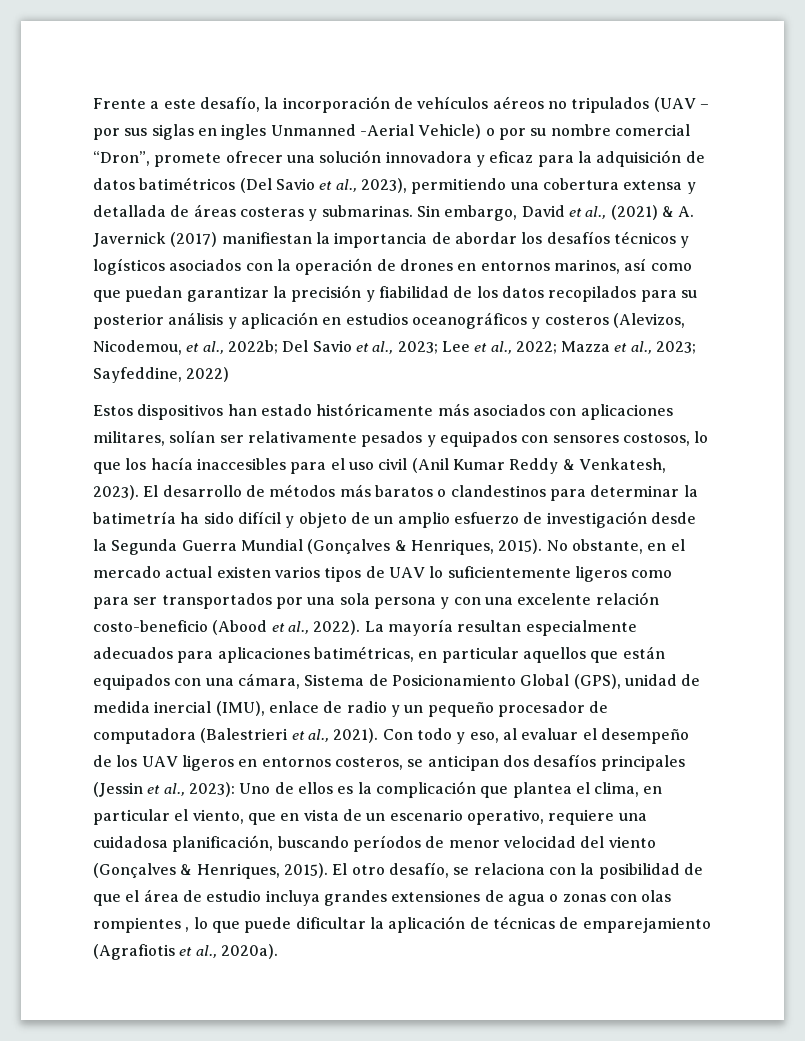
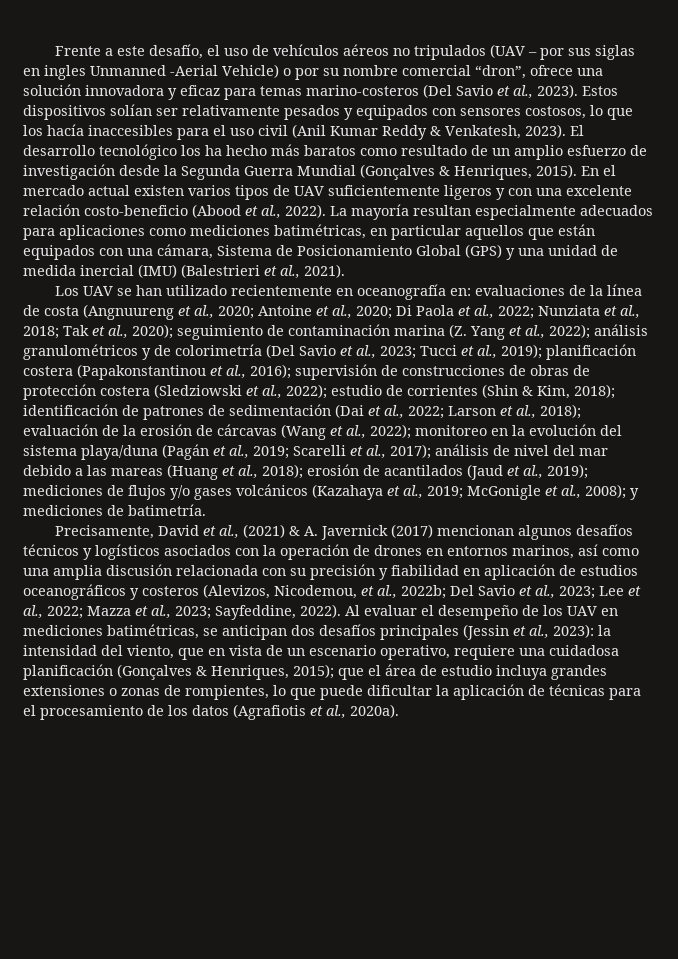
[264,96,390,113] la incorporación -> [207,45,249,56] el uso
[93,151,283,167] “Dron”, promete ofrecer -> [475,65,573,79] “dron”, ofrece
[577,150,705,167] [93,177,696,194] [93,204,695,221] [93,231,690,248] [93,258,692,275] [93,285,697,302] [93,312,685,329] [93,340,697,355] [93,367,230,383] [93,403,673,420] [93,431,165,446] la adquisición de datos batimétricos (Del Savio et al., 2023), permitiendo una cobertura extensa y detallada de áreas costeras y submarinas. Sin embargo, David et al., (2021) & A. Javernick (2017) manifiestan la importancia de abordar los desafíos técnicos y logísticos asociados con la operación de drones en entornos marinos, así como que puedan garantizar la precisión y fiabilidad de los datos recopilados para su posterior análisis y aplicación en estudios oceanográficos y costeros (Alevizos, Nicodemou, et al., 2022b; Del Savio et al., 2023; Lee et al., 2022; Mazza et al., 2023; Sayfeddine, 2022) // Estos dispositivos han estado históricamente más asociados con aplicaciones militares, -> [260,84,618,98] [23,105,106,120] temas marino-costeros (Del Savio et al., 2023). Estos dispositivos
[245,484,698,501] [93,511,347,528] de métodos más baratos o clandestinos para determinar la batimetría ha sido difícil y objeto -> [99,144,467,160] tecnológico los ha hecho más baratos como resultado
[546,539,667,554] No obstante, en -> [581,166,599,176] En
[429,566,444,578] lo -> (324, 191) none
[631,570,673,578] [93,593,436,609] como para ser transportados por una sola persona -> (492, 192) none
(310, 655) none -> [149,225,270,236] como mediciones
[573,674,621,689] (GPS), -> [465,244,544,260] (GPS) y una
[215,701,609,717] [93,728,517,744] (IMU), enlace de radio y un pequeño procesador de computadora (Balestrieri et al., 2021). Con todo y eso, al -> [138,264,345,278] [55,284,643,300] [23,304,640,320] [23,324,648,340] [23,344,636,360] [23,364,590,380] [23,384,615,400] [23,404,581,420] [23,424,622,440] [23,444,608,460] [23,464,588,480] [23,484,639,500] [23,504,206,516] [55,524,634,540] [23,544,639,560] [23,564,638,580] [23,584,641,600] [23,604,360,620] (IMU) (Balestrieri et al., 2021). // Los UAV se han utilizado recientemente en oceanografía en: evaluaciones de la línea de costa (Angnuureng et al., 2020; Antoine et al., 2020; Di Paola et al., 2022; Nunziata et al., 2018; Tak et al., 2020); seguimiento de contaminación marina (Z. Yang et al., 2022); análisis granulométricos y de colorimetría (Del Savio et al., 2023; Tucci et al., 2019); planificación costera (Papakonstantinou et al., 2016); supervisión de construcciones de obras de protección costera (Sledziowski et al., 2022); estudio de corrientes (Shin & Kim, 2018); identificación de patrones de sedimentación (Dai et al., 2022; Larson et al., 2018); evaluación de la erosión de cárcavas (Wang et al., 2022); monitoreo en la evolución del sistema playa/duna (Pagán et al., 2019; Scarelli et al., 2017); análisis de nivel del mar debido a las mareas (Huang et al., 2018); erosión de acantilados (Jaud et al., 2019); mediciones de flujos y/o gases volcánicos (Kazahaya et al., 2019; McGonigle et al., 2008); y mediciones de batimetría. // Precisamente, David et al., (2021) & A. Javernick (2017) mencionan algunos desafíos técnicos y logísticos asociados con la operación de drones en entornos marinos, así como una amplia discusión relacionada con su precisión y fiabilidad en aplicación de estudios oceanográficos y costeros (Alevizos, Nicodemou, et al., 2022b; Del Savio et al., 2023; Lee et al., 2022; Mazza et al., 2023; Sayfeddine, 2022). Al
[181,755,403,771] ligeros en entornos costeros, -> [601,608,618,616] [23,624,199,639] en mediciones batimétricas,
[239,781,663,798] [93,809,189,825] Uno de ellos es la complicación que plantea el clima, en particular el -> [598,625,611,636] [23,645,123,656] la intensidad del
[172,835,656,852] [93,862,703,879] planificación, buscando períodos de menor velocidad del viento (Gonçalves & Henriques, 2015). El otro desafío, se relaciona con la posibilidad de -> [23,664,334,680] planificación (Gonçalves & Henriques, 2015);
[484,890,672,906] [93,917,190,933] de agua o zonas con olas rompientes , -> [109,685,269,700] o zonas de rompientes,
[559,917,711,933] de emparejamiento -> [609,688,641,700] [23,705,229,720] para el procesamiento de los datos

